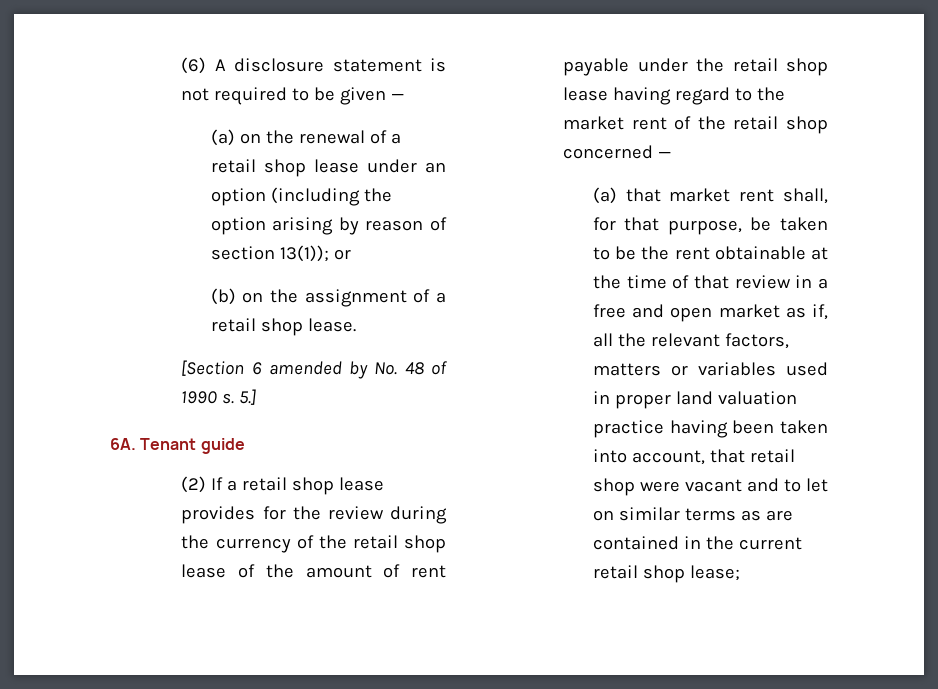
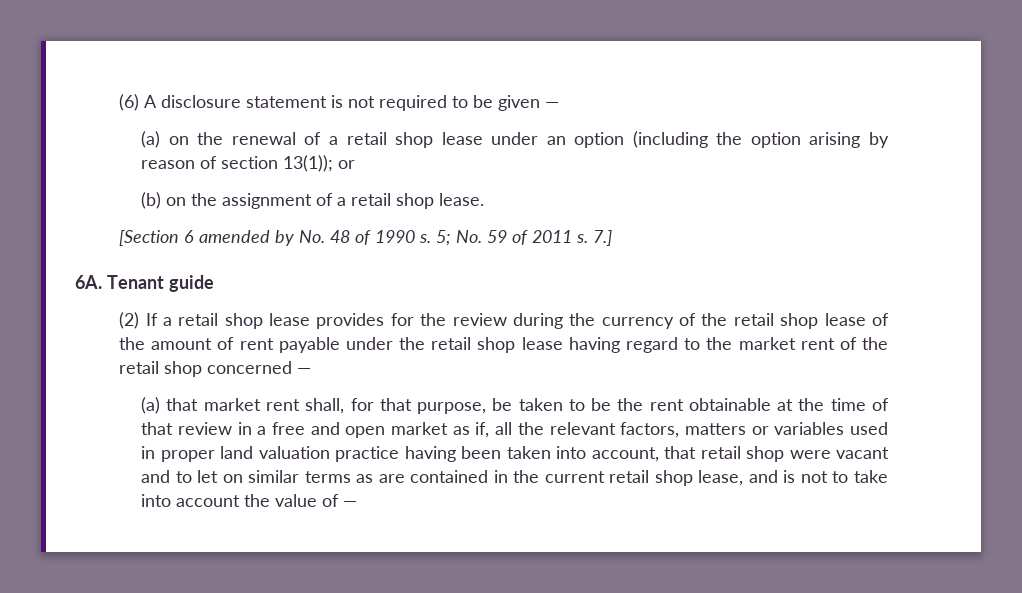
[239,389,257,405] 5.] -> [436,230,613,246] 5; No. 59 of 2011 s. 7.]
[689,565,740,581] lease; -> [698,470,888,486] [141,494,358,507] lease, and is not to take into account the value of —

